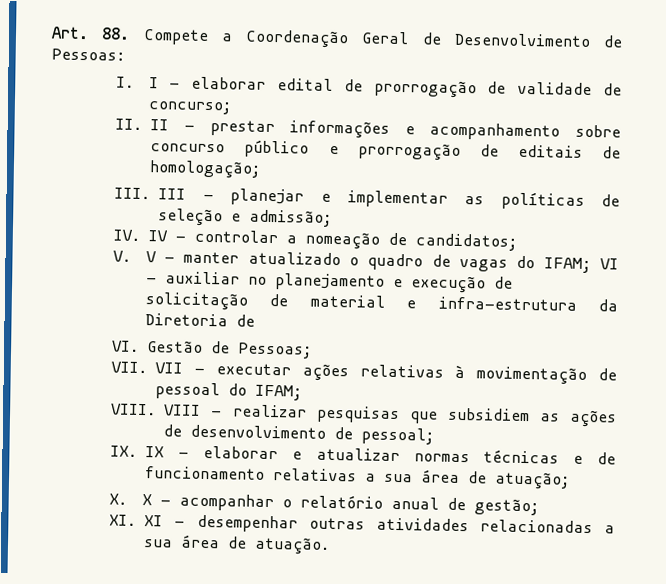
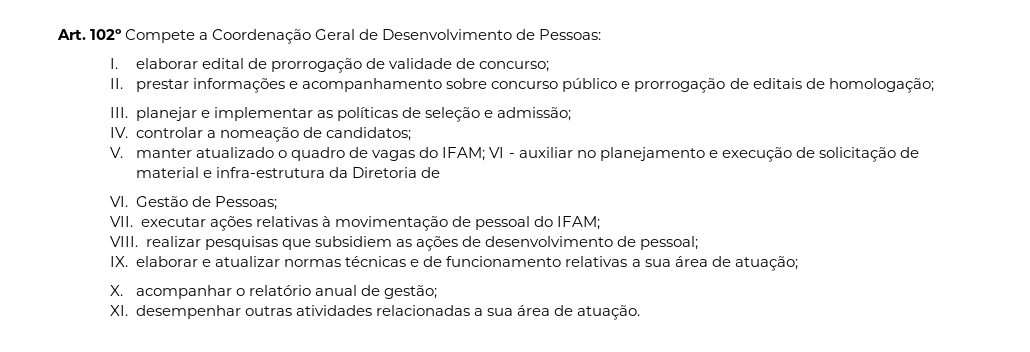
[101,27,131,40] 88. -> [90,29,123,40] 102º
[148,77,181,89] I - -> (119, 63) none
[150,119,195,131] II - -> (124, 83) none
[158,188,214,201] III - -> (129, 112) none
[148,230,187,242] IV - -> (129, 132) none
[145,251,176,263] V - -> (124, 152) none
[155,362,206,375] VII - -> (134, 221) none
[164,404,223,417] VIII - -> (139, 241) none
[145,446,190,458] IX - -> (129, 261) none
[141,494,171,506] X - -> (124, 290) none
[144,515,186,527] XI - -> (129, 310) none

